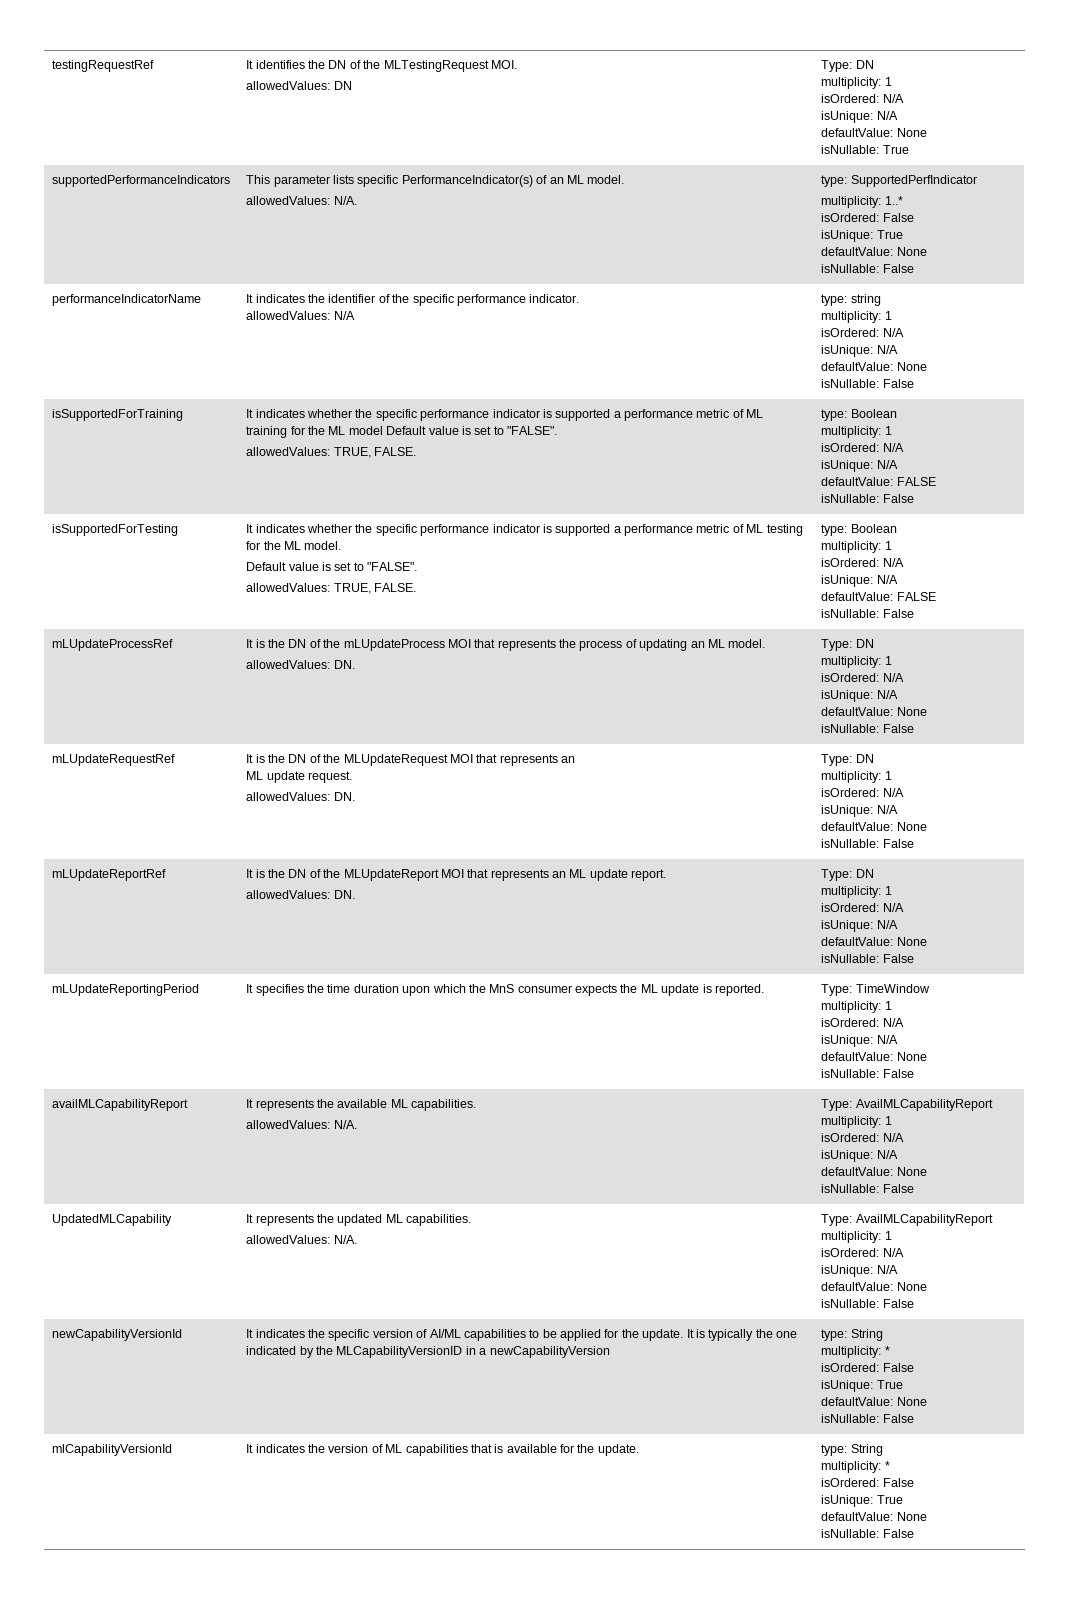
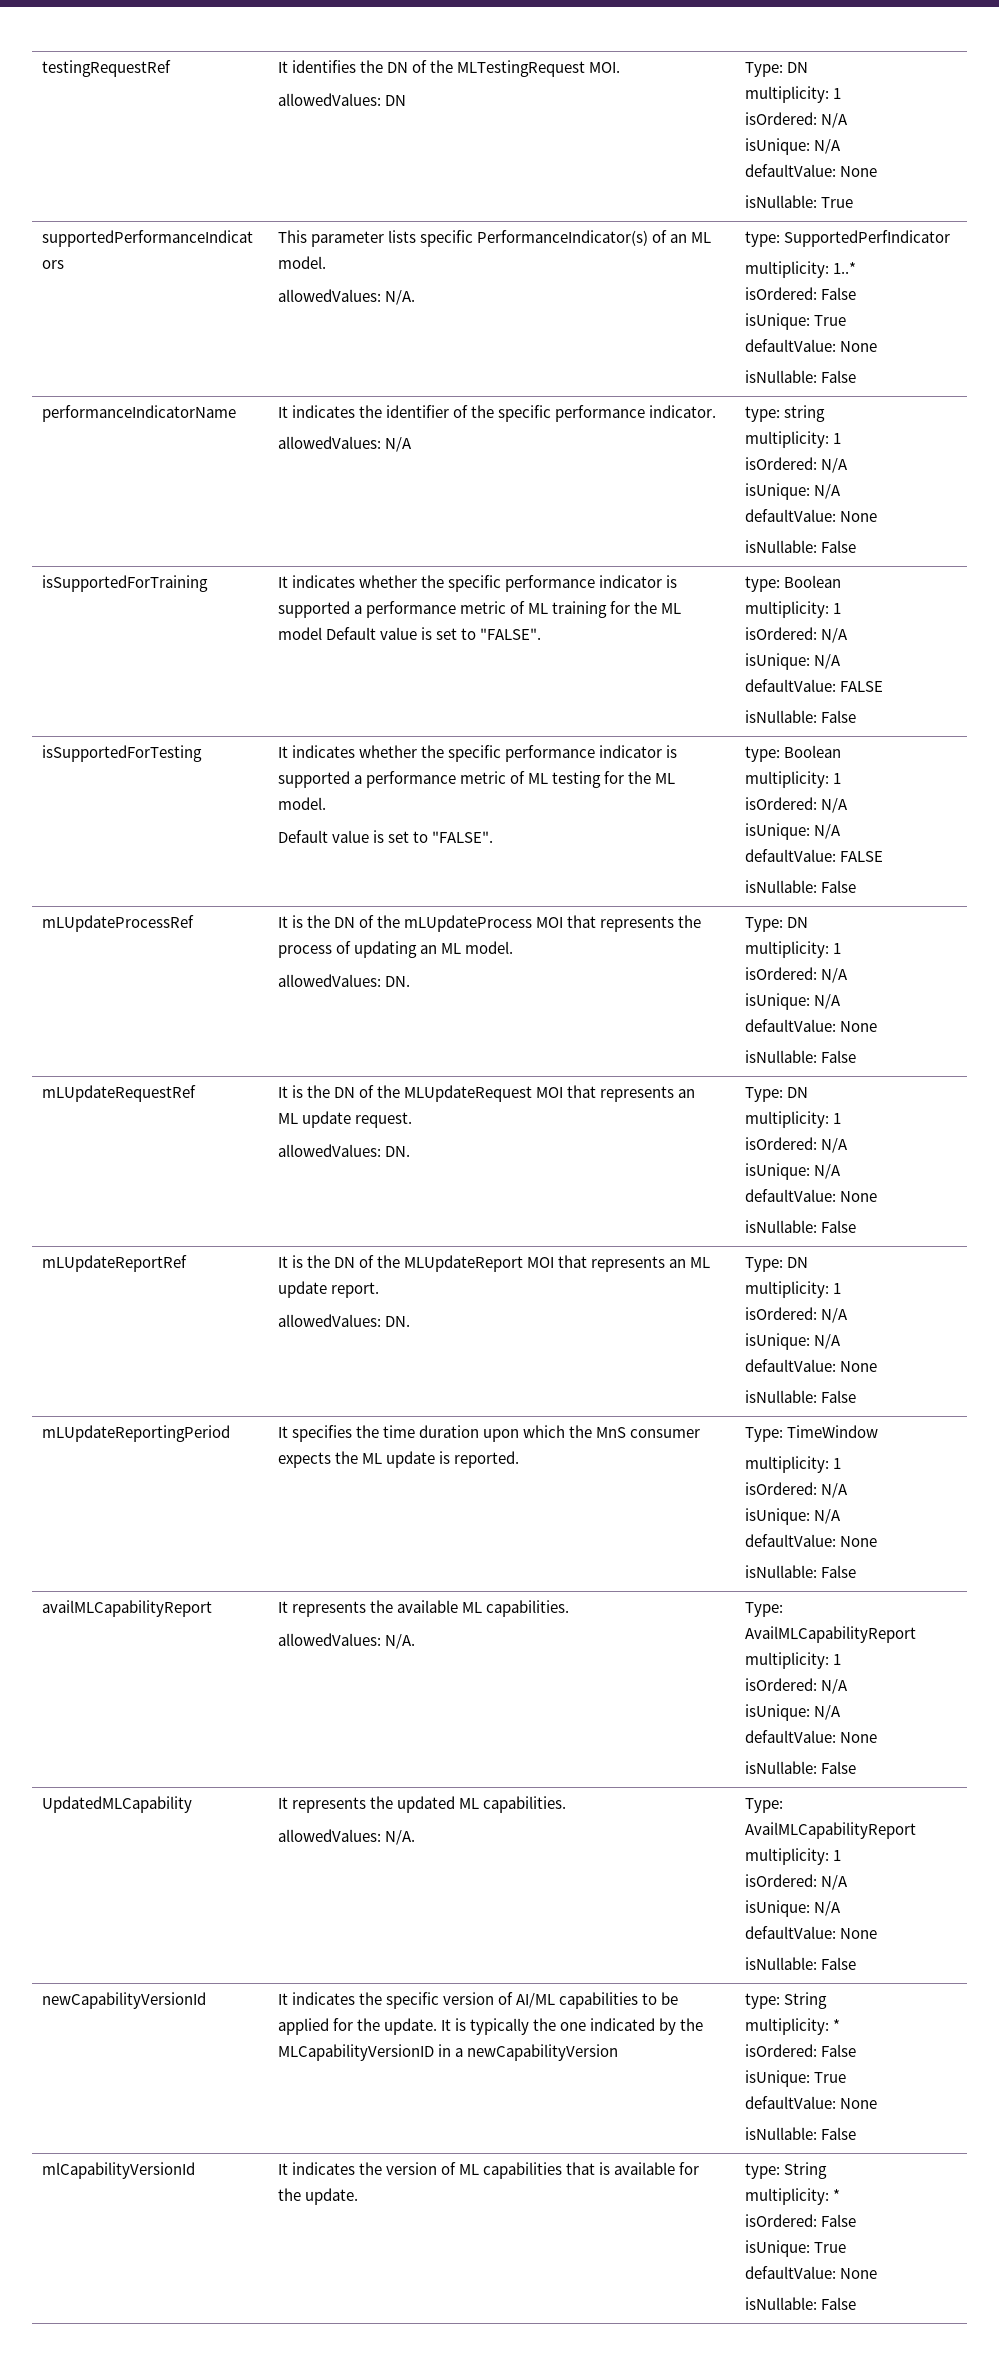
[246,447,416,458] // allowedValues: TRUE, FALSE. -> (542, 634) none
[246,583,416,594] // allowedValues: TRUE, FALSE. -> (494, 837) none

